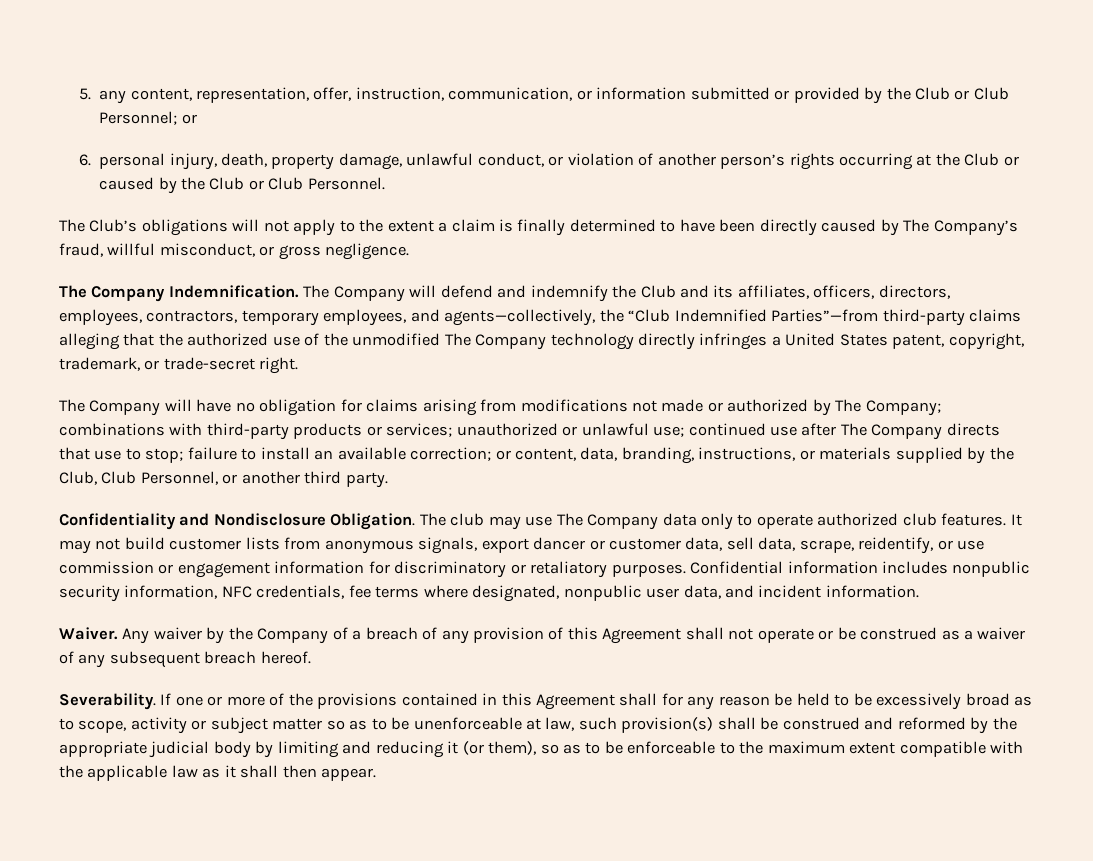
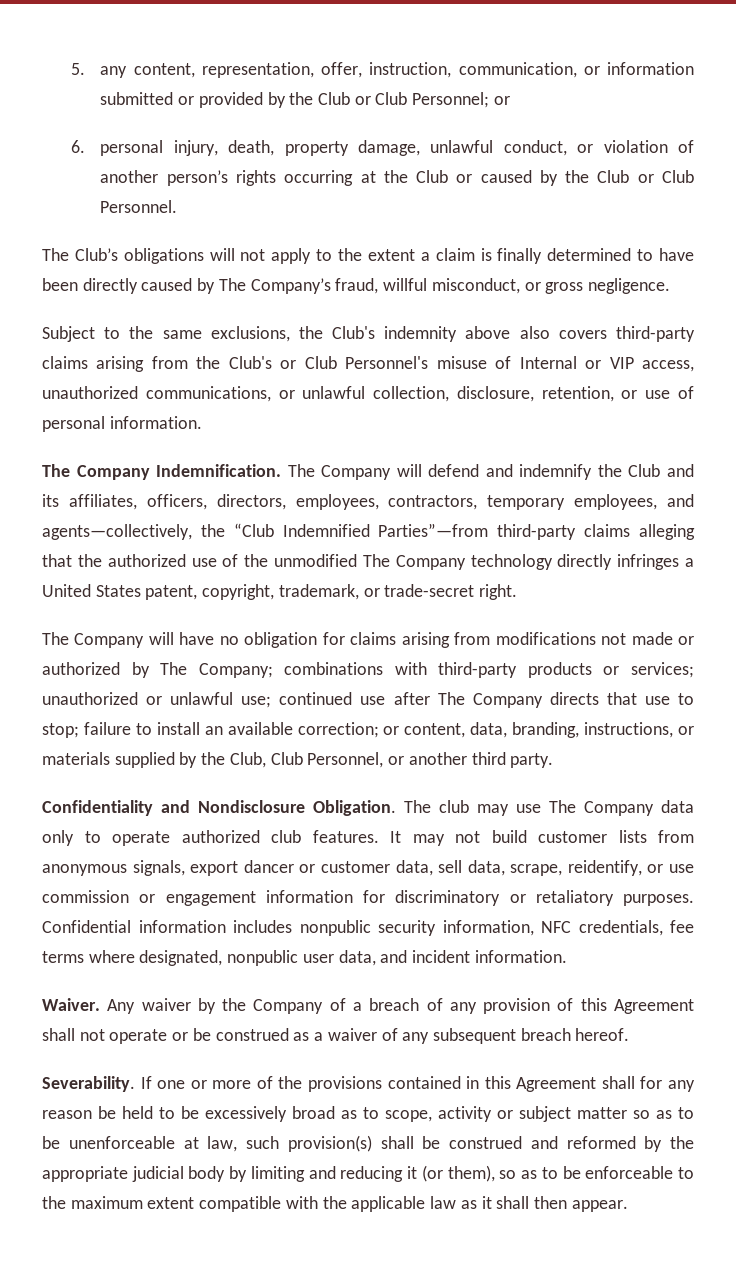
(410, 251) none -> [42,326,695,342] [42,356,694,372] [42,386,695,402] [42,416,202,432] // Subject to the same exclusions, the Club's indemnity above also covers third-party claims arising from the Club's or Club Personnel's misuse of Internal or VIP access, unauthorized communications, or unlawful collection, disclosure, retention, or use of personal information.

